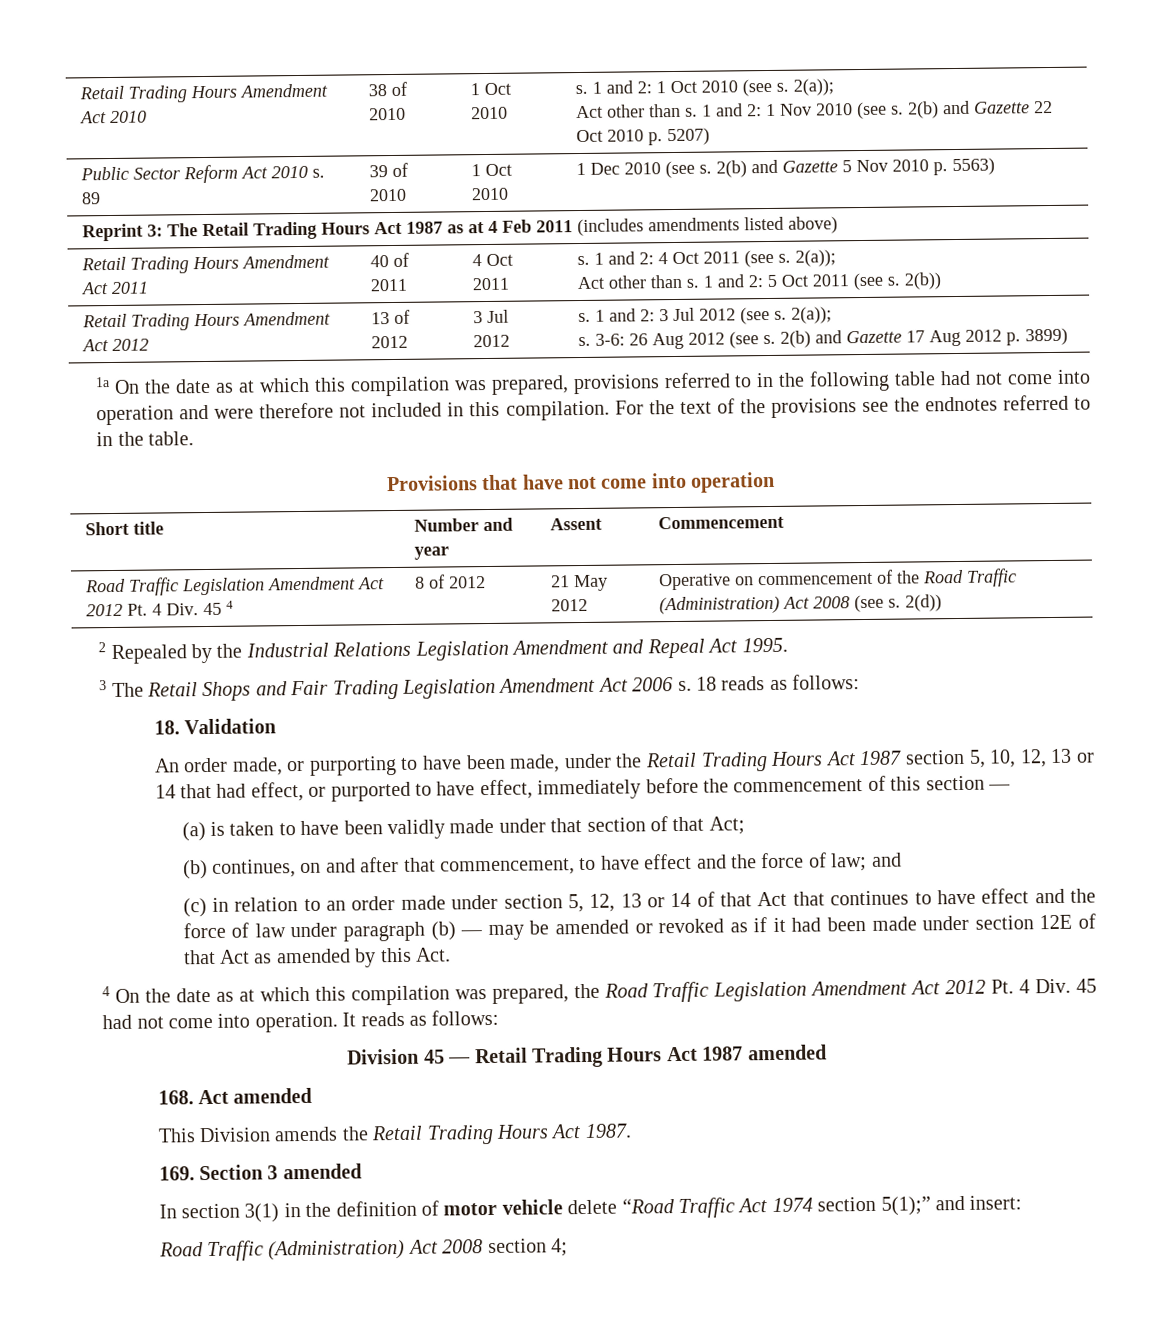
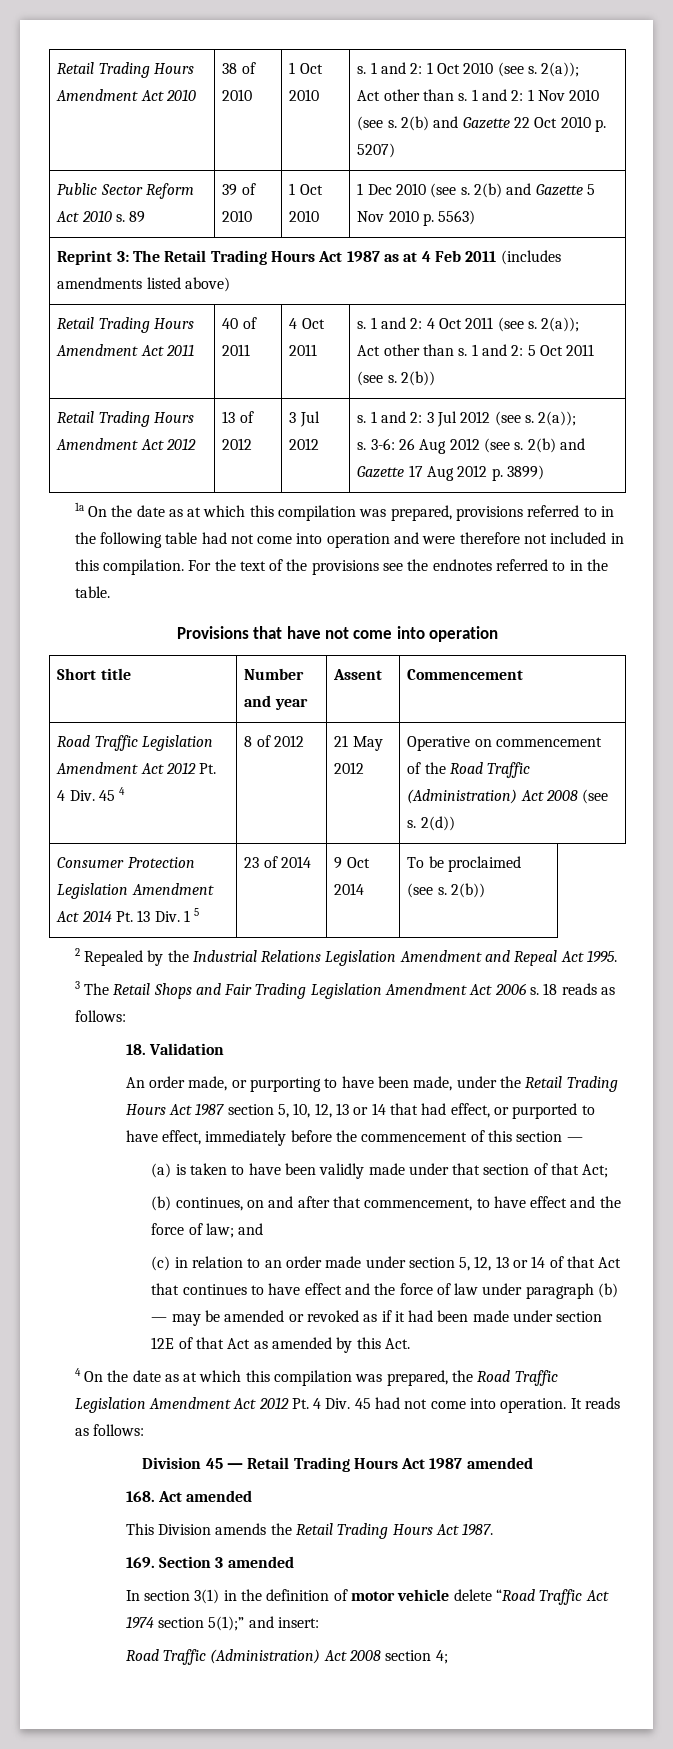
(943, 603) none -> [57,857,195,868] [57,883,214,899] [56,908,200,922] [244,856,312,868] [334,857,370,869] [334,883,365,895] [407,856,522,872] [407,883,486,898] // Consumer Protection Legislation Amendment Act 2014 Pt. 13 Div. 1 5 | 23 of 2014 | 9 Oct 2014 | To be proclaimed (see s. 2(b))

